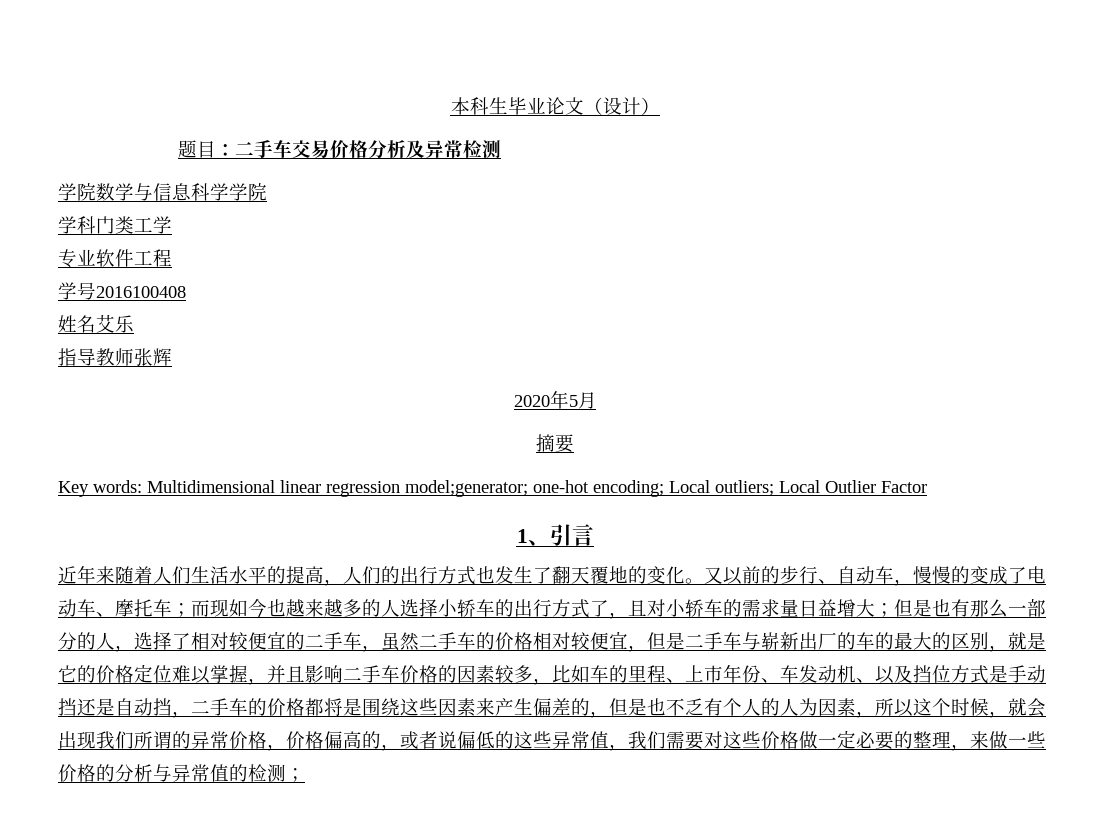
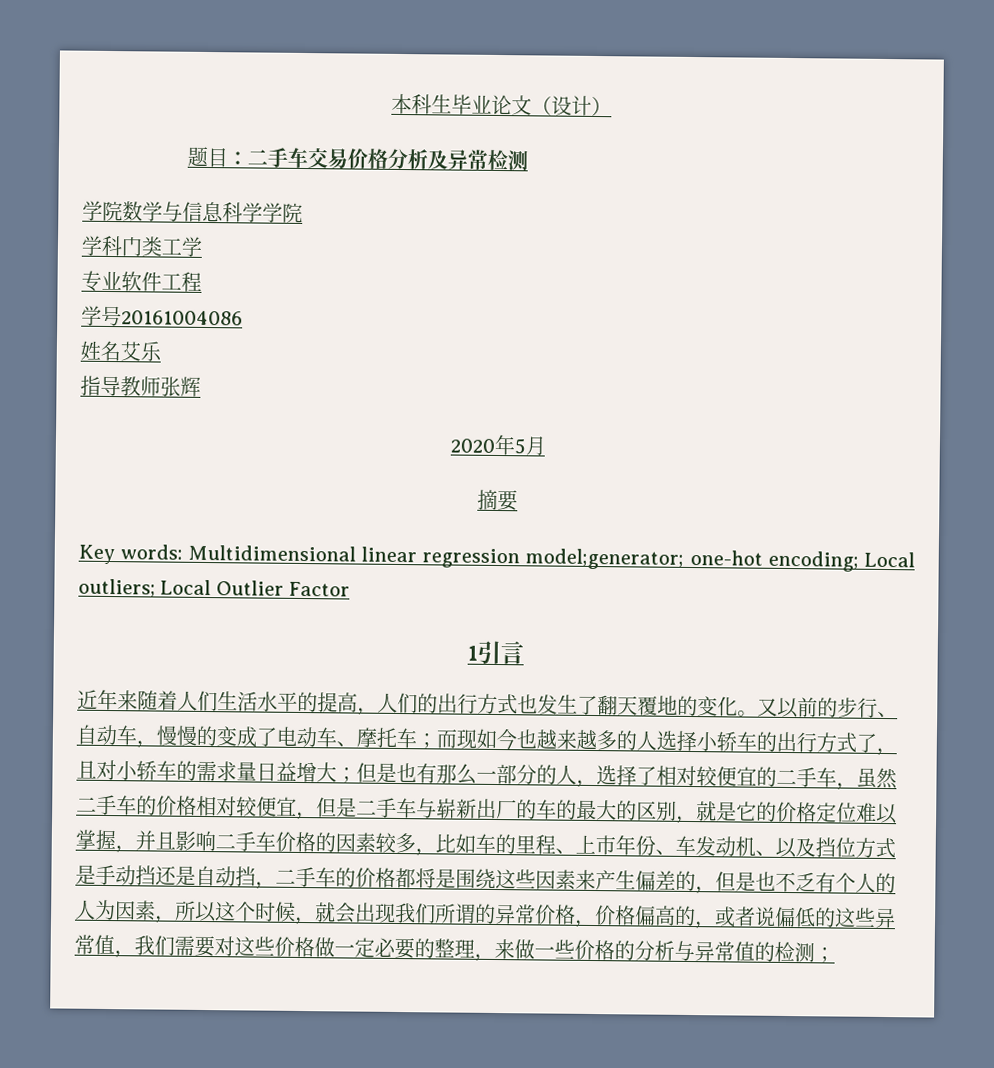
[96,286,186,298] 2016100408 -> [121,310,243,326] 20161004086
[527,540,550,546] 、 -> (478, 653) none

